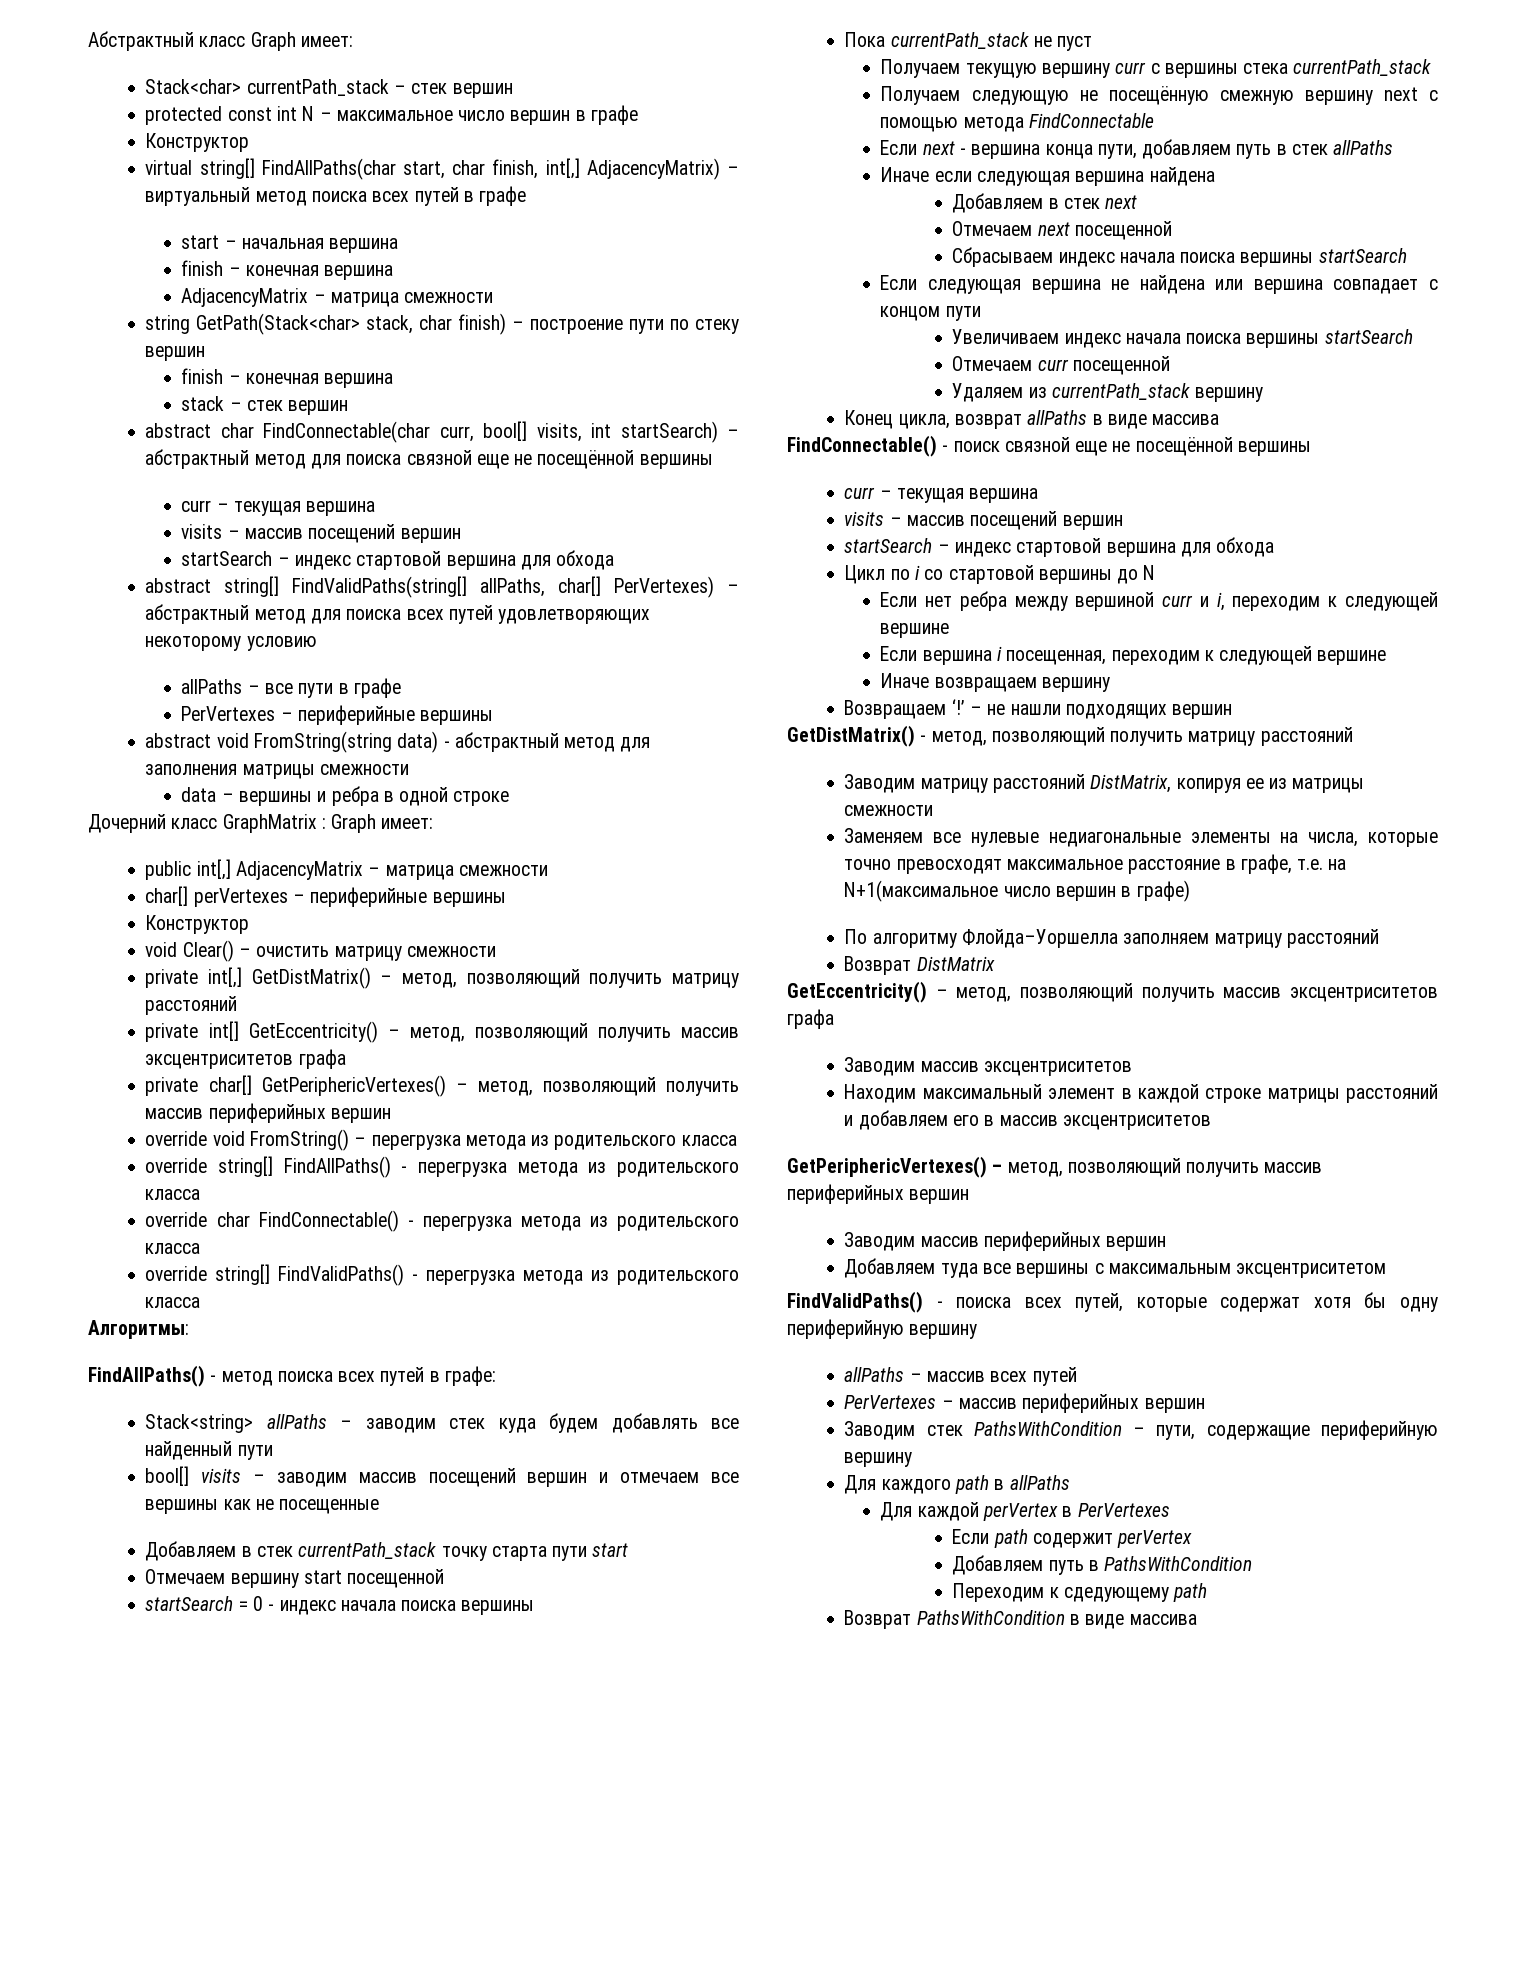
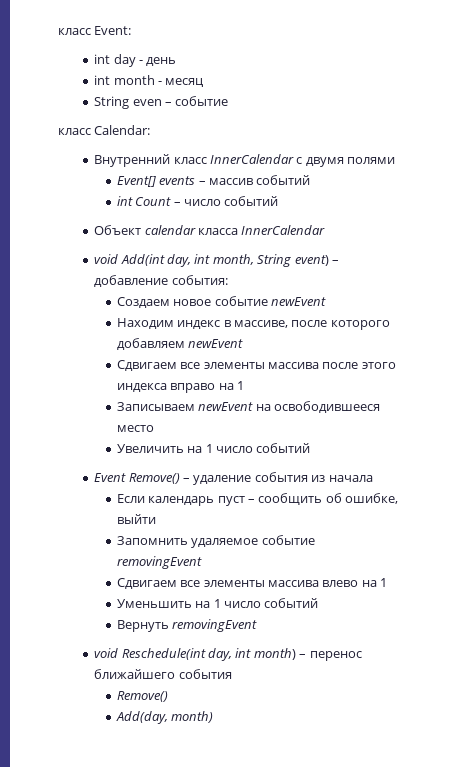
[88,31,353,51] [145,79,513,98] [145,105,638,125] [145,133,250,152] [145,158,739,180] [145,186,527,206] [181,235,399,253] [181,260,394,280] [181,288,494,307] [145,313,740,335] [145,346,206,361] [181,368,394,388] [181,396,349,415] [145,421,739,443] [145,449,713,469] [181,500,376,516] [181,524,461,543] [181,550,615,570] [145,576,739,598] [145,604,651,624] [145,636,317,651] [181,678,401,698] [181,705,494,725] [145,731,651,753] [145,764,409,779] [181,786,510,806] [88,814,434,833] [145,859,548,880] [145,886,506,907] [145,915,250,934] [145,940,496,962] [145,967,739,989] [145,996,238,1015] [145,1021,739,1043] [145,1049,346,1069] [145,1075,739,1097] [145,1103,391,1123] [145,1129,737,1151] [145,1156,739,1178] [145,1189,201,1200] [145,1210,739,1232] [145,1243,201,1254] [145,1264,739,1286] [145,1297,201,1308] [88,1320,189,1339] [88,1365,496,1387] [145,1413,739,1433] [145,1441,273,1460] [145,1466,739,1487] [145,1499,380,1514] [145,1541,629,1561] [145,1569,445,1588] [145,1596,535,1615] [844,32,1093,51] [880,59,1432,78] [880,86,1438,105] [880,113,1154,132] [880,139,1394,159] [880,167,1215,186] [952,193,1138,213] [952,221,1172,240] [952,247,1407,267] [880,275,1438,294] [880,306,981,321] [952,329,1413,348] [952,356,1170,375] [952,383,1264,402] [844,410,1220,429] [787,435,1311,457] [844,487,1039,503] [844,511,1123,530] [844,537,1275,557] [844,565,1156,584] [880,591,1438,611] [880,623,950,638] [880,646,1387,665] [880,673,1110,692] [844,699,1233,719] [787,725,1353,747] [844,774,1365,793] [844,805,934,816] [844,828,1438,847] [844,854,1347,874] [844,880,1190,902] [844,929,1379,948] [844,956,995,975] [787,981,1438,1003] [787,1009,834,1029] [844,1057,1132,1076] [844,1084,1438,1103] [844,1110,1211,1130] [787,1156,1323,1178] [787,1184,970,1204] [844,1231,1167,1251] [844,1258,1387,1278] [787,1291,1438,1313] [787,1319,978,1339] [844,1367,1077,1386] [844,1393,1205,1413] [844,1420,1438,1440] [844,1452,913,1467] [844,1475,1070,1494] [880,1502,1170,1521] [952,1529,1193,1548] [952,1555,1253,1575] [952,1583,1208,1602] [844,1610,1197,1629] Абстрактный класс Graph имеет: // Stack<char> currentPath_stack – стек вершин // protected const int N – максимальное число вершин в графе // Конструктор // virtual string[] FindAllPaths(char start, char finish, int[,] AdjacencyMatrix) – виртуальный метод поиска всех путей в графе // start – начальная вершина // finish – конечная вершина // AdjacencyMatrix – матрица смежности // string GetPath(Stack<char> stack, char finish) – построение пути по стеку вершин // finish – конечная вершина // stack – стек вершин // abstract char FindConnectable(char curr, bool[] visits, int startSearch) – абстрактный метод для поиска связной еще не посещённой вершины // curr – текущая вершина // visits – массив посещений вершин // startSearch – индекс стартовой вершина для обхода // abstract string[] FindValidPaths(string[] allPaths, char[] PerVertexes) – абстрактный метод для поиска всех путей удовлетворяющих некоторому условию // allPaths – все пути в графе // PerVertexes – периферийные вершины // abstract void FromString(string data) - абстрактный метод для заполнения матрицы смежности // data – вершины и ребра в одной строке // Дочерний класс GraphMatrix : Graph имеет: // public int[,] AdjacencyMatrix – матрица смежности // char[] perVertexes – периферийные вершины // Конструктор // void Clear() – очистить матрицу смежности // private int[,] GetDistMatrix() – метод, позволяющий получить матрицу расстояний // private int[] GetEccentricity() – метод, позволяющий получить массив эксцентриситетов графа // private char[] GetPeriphericVertexes() – метод, позволяющий получить массив периферийных вершин // override void FromString() – перегрузка метода из родительского класса // override string[] FindAllPaths() - перегрузка метода из родительского класса // override char FindConnectable() - перегрузка метода из родительского класса // override string[] FindValidPaths() - перегрузка метода из родительского класса // Алгоритмы: // FindAllPaths() - метод поиска всех путей в графе: // Stack<string> allPaths – заводим стек куда будем добавлять все найденный пути // bool[] visits – заводим массив посещений вершин и отмечаем все вершины как не посещенные // Добавляем в стек currentPath_stack точку старта пути start // Отмечаем вершину start посещенной // startSearch = 0 - индекс начала поиска вершины // Пока currentPath_stack не пуст // Получаем текущую вершину curr с вершины стека currentPath_stack // Получаем следующую не посещённую смежную вершину next с помощью метода FindConnectable // Если next - вершина конца пути, добавляем путь в стек allPaths // Иначе если следующая вершина найдена // Добавляем в стек next // Отмечаем next посещенной // Сбрасываем индекс начала поиска вершины startSearch // Если следующая вершина не найдена или вершина совпадает с концом пути // Увеличиваем индекс начала поиска вершины startSearch // Отмечаем curr посещенной // Удаляем из currentPath_stack вершину // Конец цикла, возврат allPaths в виде массива // FindConnectable() - поиск связной еще не посещённой вершины // curr – текущая вершина // visits – массив посещений вершин // startSearch – индекс стартовой вершина для обхода // Цикл по i со стартовой вершины до N // Если нет ребра между вершиной curr и i, переходим к следующей вершине // Если вершина i посещенная, переходим к следующей вершине // Иначе возвращаем вершину // Возвращаем ‘!’ – не нашли подходящих вершин // GetDistMatrix() - метод, позволяющий получить матрицу расстояний // Заводим матрицу расстояний DistMatrix, копируя ее из матрицы смежности // Заменяем все нулевые недиагональные элементы на числа, которые точно превосходят максимальное расстояние в графе, т.е. на N+1(максимальное число вершин в графе) // По алгоритму Флойда–Уоршелла заполняем матрицу расстояний // Возврат DistMatrix // GetEccentricity() – метод, позволяющий получить массив эксцентриситетов графа // Заводим массив эксцентриситетов // Находим максимальный элемент в каждой строке матрицы расстояний и добавляем его в массив эксцентриситетов // GetPeriphericVertexes() – метод, позволяющий получить массив периферийных вершин // Заводим массив периферийных вершин // Добавляем туда все вершины с максимальным эксцентриситетом // FindValidPaths() - поиска всех путей, которые содержат хотя бы одну периферийную вершину // allPaths – массив всех путей // PerVertexes – массив периферийных вершин // Заводим стек PathsWithCondition – пути, содержащие периферийную вершину // Для каждого path в allPaths // Для каждой perVertex в PerVertexes // Если path содержит perVertex // Добавляем путь в PathsWithCondition // Переходим к сдедующему path // Возврат PathsWithCondition в виде массива -> [58,26,132,35] [94,54,177,67] [94,75,204,87] [94,96,229,109] [58,125,151,135] [94,154,396,167] [116,175,311,187] [116,196,279,206] [94,225,326,235] [94,254,339,267] [94,275,228,287] [116,296,326,308] [116,318,390,330] [116,338,244,350] [116,360,396,371] [116,381,244,393] [116,401,380,413] [116,425,154,432] [116,443,311,453] [94,472,373,485] [116,493,399,506] [116,514,156,524] [116,535,315,548] [116,556,202,569] [116,578,388,589] [116,598,319,608] [116,619,258,632] [94,648,362,661] [94,669,232,679] [116,691,168,702] [115,711,214,724] класс Event: // int day - день // int month - месяц // String even – событие // класс Calendar: // Внутренний класс InnerCalendar с двумя полями // Event[] events – массив событий // int Count – число событий // Объект calendar класса InnerCalendar // void Add(int day, int month, String event) – добавление события: // Создаем новое событие newEvent // Находим индекс в массиве, после которого добавляем newEvent // Сдвигаем все элементы массива после этого индекса вправо на 1 // Записываем newEvent на освободившееся место // Увеличить на 1 число событий // Event Remove() – удаление события из начала // Если календарь пуст – сообщить об ошибке, выйти // Запомнить удаляемое событие removingEvent // Сдвигаем все элементы массива влево на 1 // Уменьшить на 1 число событий // Вернуть removingEvent // void Reschedule(int day, int month) – перенос ближайшего события // Remove() // Add(day, month)

